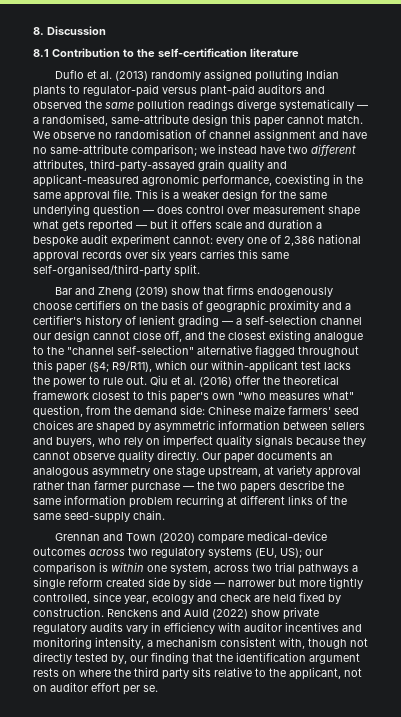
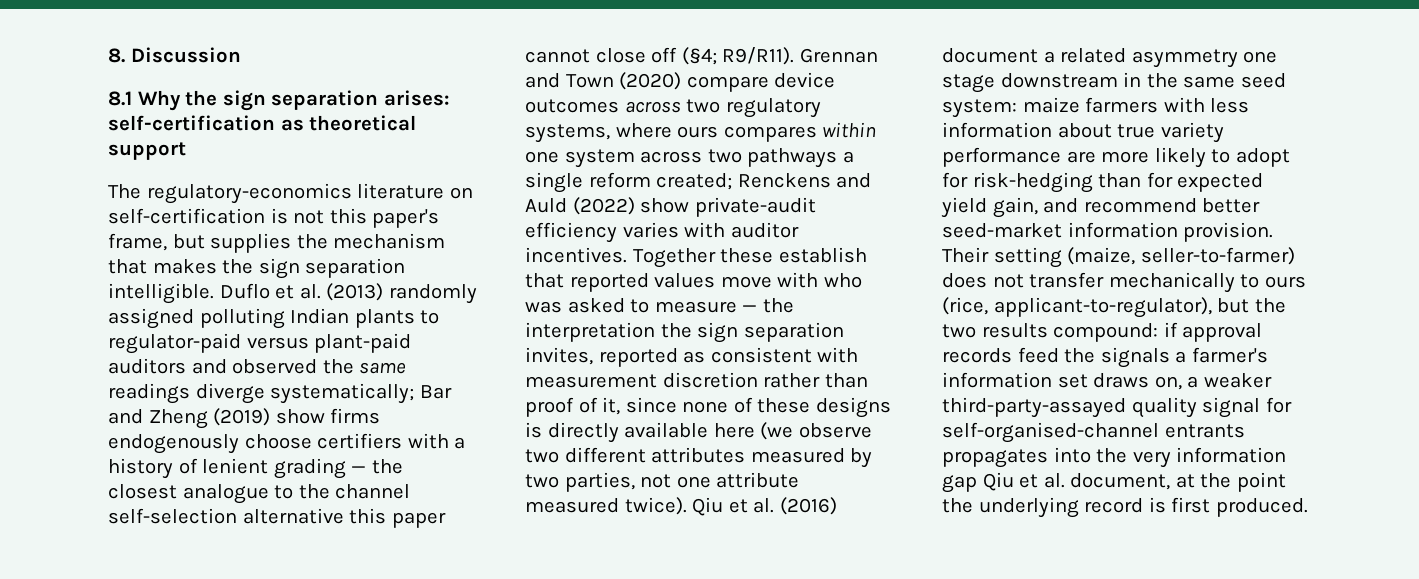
[52,48,299,57] Contribution to the self-certification literature // -> [137,90,450,111] [108,115,417,131] [108,142,186,160] [108,183,473,204] [108,208,440,228] [108,233,446,253] [108,258,406,279] [108,283,214,304] Why the sign separation arises: self-certification as theoretical support // The regulatory-economics literature on self-certification is not this paper's frame, but supplies the mechanism that makes the sign separation intelligible.
[137,99,185,112] pollution -> (407, 368) none
[279,99,368,111] [33,114,363,127] [33,129,367,141] [33,144,356,157] [33,159,287,172] [33,174,363,187] [33,189,327,202] [33,204,360,217] [33,219,322,232] [33,234,361,247] [33,249,289,262] [33,264,200,277] systematically — a randomised, same-attribute design this paper cannot match. We observe no randomisation of channel assignment and have no same-attribute comparison; we instead have two different attributes, third-party-assayed grain quality and applicant-measured agronomic performance, coexisting in the same approval file. This is a weaker design for the same underlying question — does control over measurement shape what gets reported — but it offers scale and duration a bespoke audit experiment cannot: every one of 2,386 national approval records over six years carries this same self-organised/third-party split. // -> [270,383,415,404] systematically;
[202,286,224,295] that -> (325, 416) none
[124,300,351,313] [33,315,82,325] on the basis of geographic proximity and a certifier's -> [407,433,466,449] with a
[236,315,362,325] [33,330,205,342] a self-selection channel our design cannot close off, and -> (367, 469) none
[269,330,311,342] existing -> (177, 491) none
[67,345,359,357] [33,360,351,373] [33,375,339,388] [33,390,354,403] [33,405,359,418] [33,420,365,433] [33,435,366,448] [33,450,333,463] [33,465,361,478] [33,480,344,493] [33,495,347,508] [33,510,165,523] "channel self-selection" alternative flagged throughout this paper (§4; R9/R11), which our within-applicant test lacks the power to rule out. Qiu et al. (2016) offer the theoretical framework closest to this paper's own "who measures what" question, from the demand side: Chinese maize farmers' seed choices are shaped by asymmetric information between sellers and buyers, who rely on imperfect quality signals because they cannot observe quality directly. Our paper documents an analogous asymmetry one stage upstream, at variety approval rather than farmer purchase — the two papers describe the same information problem recurring at different links of the same seed-supply chain. // -> [335,484,411,499] [108,508,446,528] [525,47,795,65] channel self-selection alternative this paper cannot close off (§4; R9/R11).
[246,531,327,541] medical-device -> [774,72,836,88] device
[208,547,323,558] [33,562,108,575] systems (EU, US); our comparison is -> [525,123,817,143] systems, where ours compares
[170,562,295,574] system, across two trial -> [564,149,742,168] system across two
[106,577,363,589] [33,592,341,604] [33,607,104,617] created side by side — narrower but more tightly controlled, since year, ecology and check are held fixed by construction. -> [656,173,733,190] created;
[283,607,319,620] [33,622,362,634] [33,637,368,649] [33,652,360,664] [33,667,362,680] [33,682,158,695] private regulatory audits vary in efficiency with auditor incentives and monitoring intensity, a mechanism consistent with, though not directly tested by, our finding that the identification argument rests on where the third party sits relative to the applicant, not on auditor effort per se. -> [694,197,816,217] [525,222,799,243] [525,247,867,268] [525,272,862,292] [525,298,794,313] [525,322,844,343] [525,347,859,367] [525,372,868,388] [525,397,891,418] [525,422,872,443] [525,447,873,468] [525,472,800,492] [525,497,837,516] [942,48,1278,68] [942,72,1286,93] [942,97,1250,118] [942,122,1224,143] [942,147,1290,168] [942,172,1264,193] [941,197,1261,218] [942,222,1274,242] [942,247,1295,268] [942,272,1306,293] [942,297,1286,318] [942,322,1263,342] [942,347,1268,368] [942,372,1272,390] [942,397,1292,418] [942,422,1245,443] [942,447,1287,468] [942,472,1286,493] [942,497,1308,518] private-audit efficiency varies with auditor incentives. Together these establish that reported values move with who was asked to measure — the interpretation the sign separation invites, reported as consistent with measurement discretion rather than proof of it, since none of these designs is directly available here (we observe two different attributes measured by two parties, not one attribute measured twice). Qiu et al. (2016) document a related asymmetry one stage downstream in the same seed system: maize farmers with less information about true variety performance are more likely to adopt for risk-hedging than for expected yield gain, and recommend better seed-market information provision. Their setting (maize, seller-to-farmer) does not transfer mechanically to ours (rice, applicant-to-regulator), but the two results compound: if approval records feed the signals a farmer's information set draws on, a weaker third-party-assayed quality signal for self-organised-channel entrants propagates into the very information gap Qiu et al. document, at the point the underlying record is first produced.

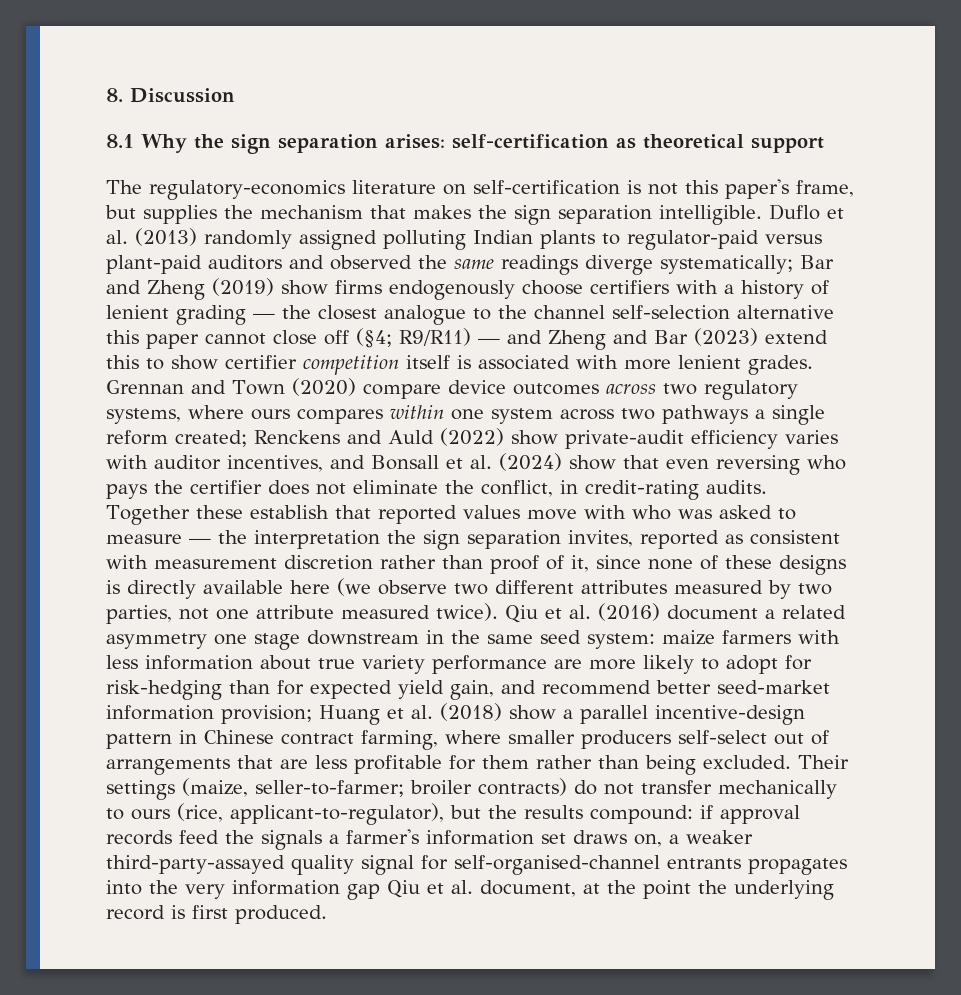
[722,47,795,65] R9/R11). -> [399,328,828,350] [106,355,813,375] R9/R11) — and Zheng and Bar (2023) extend this to show certifier competition itself is associated with more lenient grades.
[525,247,627,263] incentives. -> [227,453,846,475] [106,480,767,500] incentives, and Bonsall et al. (2024) show that even reversing who pays the certifier does not eliminate the conflict, in credit-rating audits.
[1183,222,1274,242] [942,247,1295,268] [942,273,987,288] provision. Their setting (maize, seller-to-farmer) does -> [221,703,805,725] [106,730,829,750] [106,755,849,775] [106,778,597,800] provision; Huang et al. (2018) show a parallel incentive-design pattern in Chinese contract farming, where smaller producers self-select out of arrangements that are less profitable for them rather than being excluded. Their settings (maize, seller-to-farmer; broiler contracts) do
[942,324,976,338] two -> (517, 812) none

